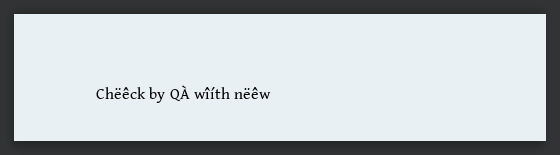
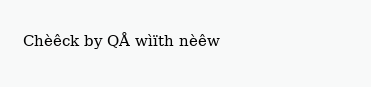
[96,85,272,103] Chëêck by QÀ wîíth nëêw -> [23,32,220,49] Chèêck by QÅ wìïth nèêw

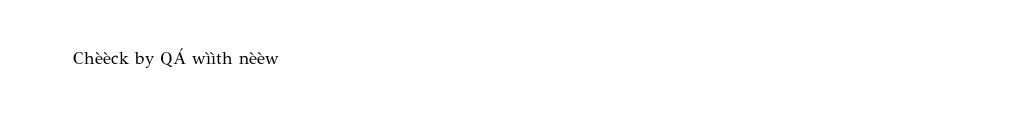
[23,32,220,49] Chèêck by QÅ wìïth nèêw -> [73,48,279,68] Chèèck by QÁ wììth nèèw

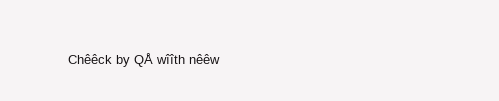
[73,48,279,68] Chèèck by QÁ wììth nèèw -> [68,53,220,67] Chêêck by QÅ wîîth nêêw

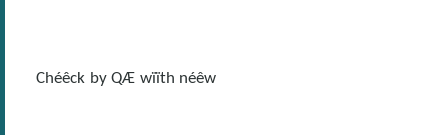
[68,53,220,67] Chêêck by QÅ wîîth nêêw -> [36,72,217,86] Chéêck by QÆ wïïth néêw

